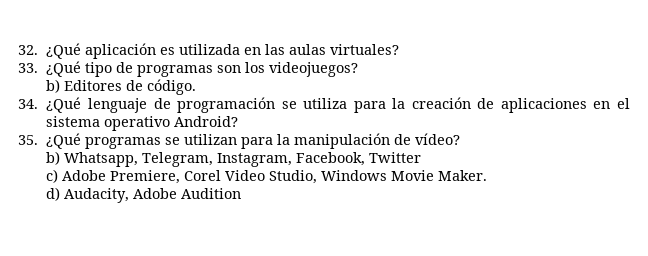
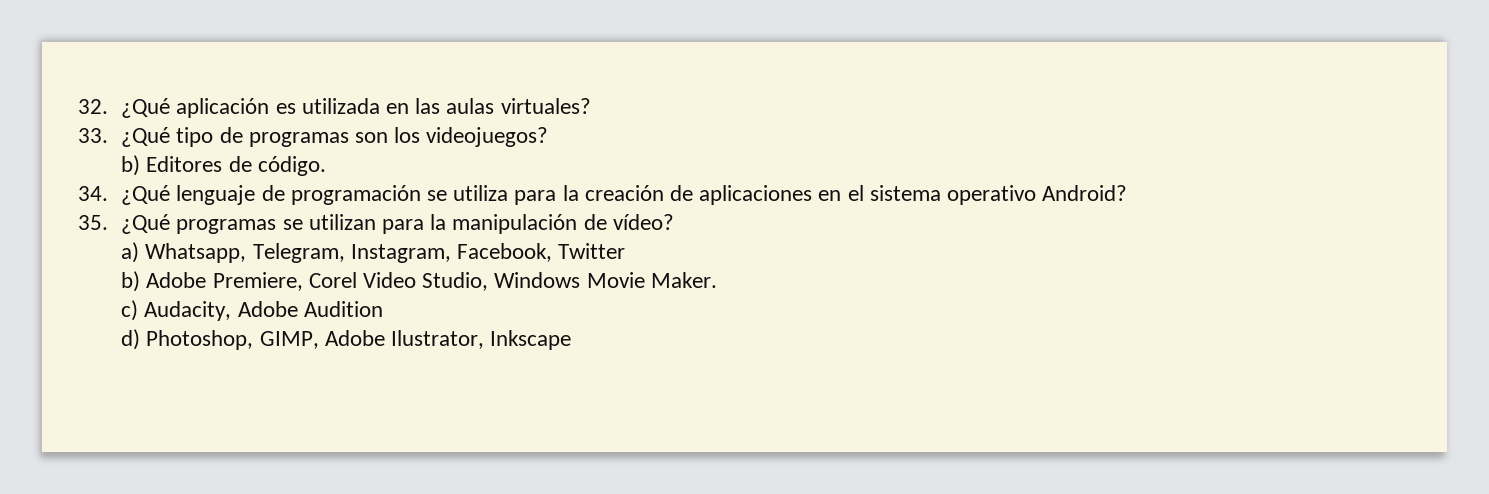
[46,151,61,165] b) -> [121,242,140,263] a)
[46,169,59,183] c) -> [121,271,141,292] b)
[46,187,61,201] d) -> [121,300,139,321] c)
(242, 193) none -> [121,329,572,350] // d) Photoshop, GIMP, Adobe Ilustrator, Inkscape

